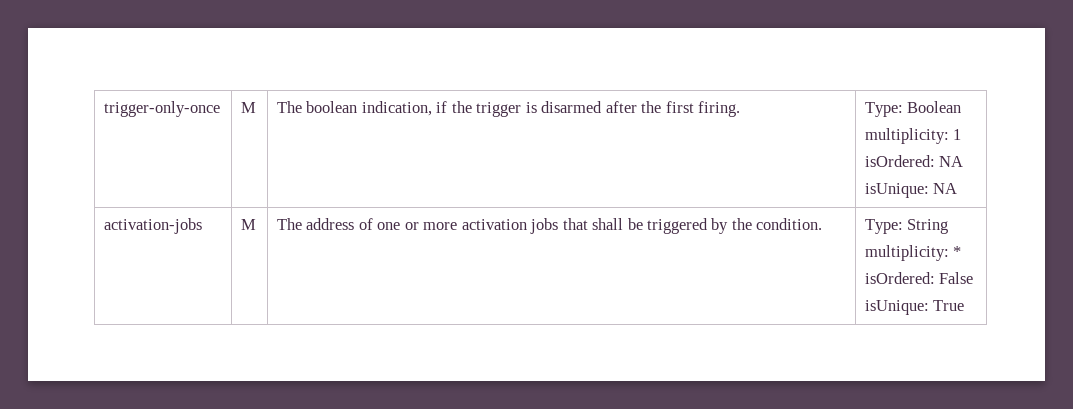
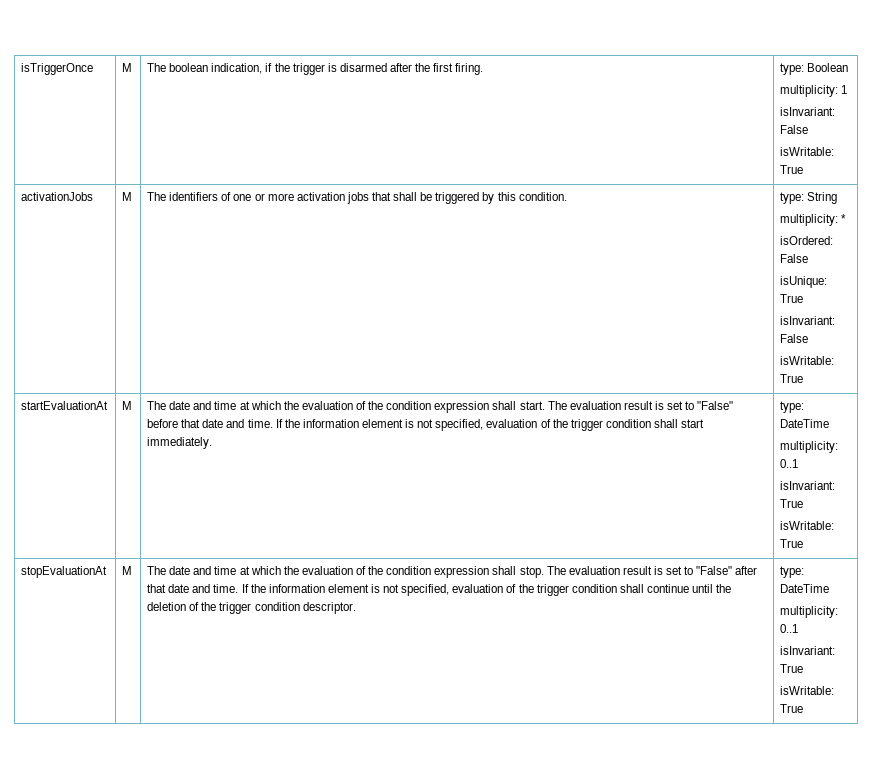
[103,101,220,117] trigger-only-once -> [21,63,94,75] isTriggerOnce
[864,102,903,117] Type: -> [780,63,805,75] type:
[864,155,964,167] [864,183,958,198] [103,218,202,234] [240,219,256,230] [276,218,355,230] isOrdered: NA // isUnique: NA // activation-jobs | M | The address -> [780,107,836,116] [780,125,809,134] [780,147,835,156] [780,165,804,174] [21,192,94,201] [122,192,133,201] [147,192,219,201] isInvariant: False // isWritable: True // activationJobs | M | The identifiers
[731,218,752,230] the -> [497,192,516,201] this
[864,219,903,234] Type: -> [780,192,805,204] type:
(965, 305) none -> [780,316,836,325] [780,334,809,343] [780,356,835,365] [780,374,804,383] [21,401,109,410] [122,401,133,410] [147,401,734,413] [147,419,705,431] [147,437,213,449] [780,401,805,413] [780,419,830,428] [780,441,839,453] [780,459,799,468] [780,481,836,490] [780,499,804,508] [780,521,835,530] [780,539,804,548] [21,566,108,578] [122,566,133,575] [147,566,758,578] [147,584,732,596] [147,602,356,614] [780,566,805,578] [780,584,830,593] [780,606,839,618] [780,624,799,633] [780,646,836,655] [780,664,804,673] [780,686,835,695] [780,704,804,713] // isInvariant: False // isWritable: True // startEvaluationAt | M | The date and time at which the evaluation of the condition expression shall start. The evaluation result is set to "False" before that date and time. If the information element is not specified, evaluation of the trigger condition shall start immediately. | type: DateTime // multiplicity: 0..1 // isInvariant: True // isWritable: True // stopEvaluationAt | M | The date and time at which the evaluation of the condition expression shall stop. The evaluation result is set to "False" after that date and time. If the information element is not specified, evaluation of the trigger condition shall continue until the deletion of the trigger condition descriptor. | type: DateTime // multiplicity: 0..1 // isInvariant: True // isWritable: True

